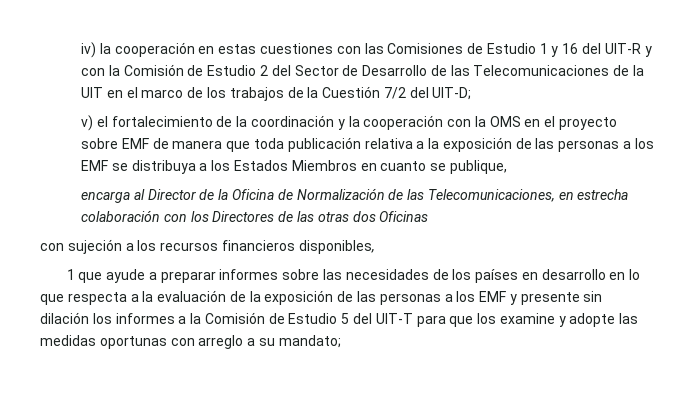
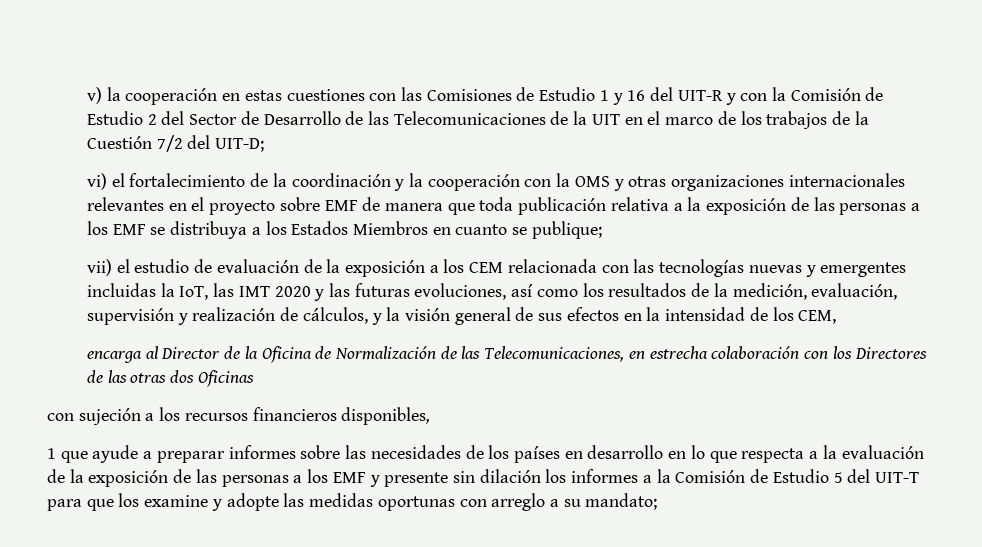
[81,42,97,58] iv) -> [86,87,102,104] v)
[81,115,94,131] v) -> [86,173,107,190] vi)
(521, 121) none -> [613,173,905,191] [86,197,164,211] y otras organizaciones internacionales relevantes
[449,160,507,174] publique, -> [531,221,602,239] [86,259,907,277] [86,283,898,301] [86,307,837,325] publique; // vii) el estudio de evaluación de la exposición a los CEM relacionada con las tecnologías nuevas y emergentes incluidas la IoT, las IMT 2020 y las futuras evoluciones, así como los resultados de la medición, evaluación, supervisión y realización de cálculos, y la visión general de sus efectos en la intensidad de los CEM,

